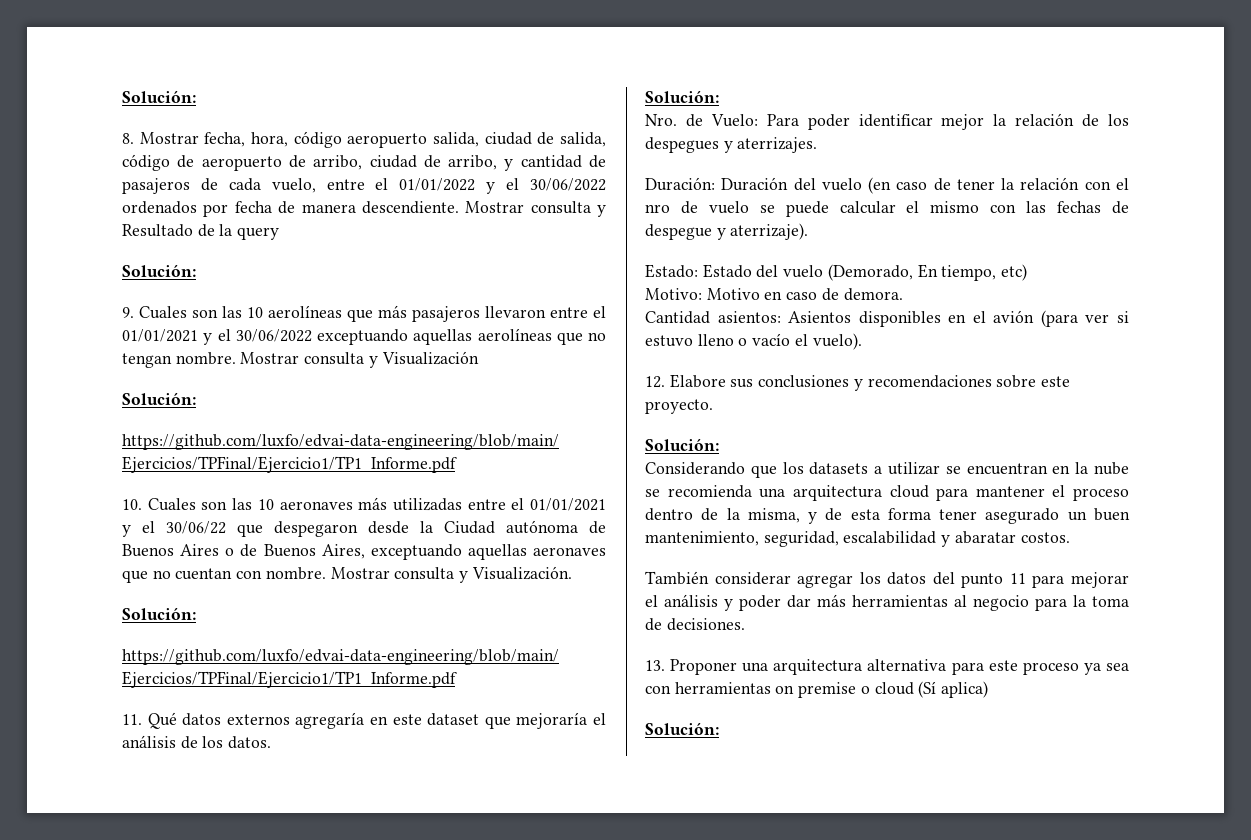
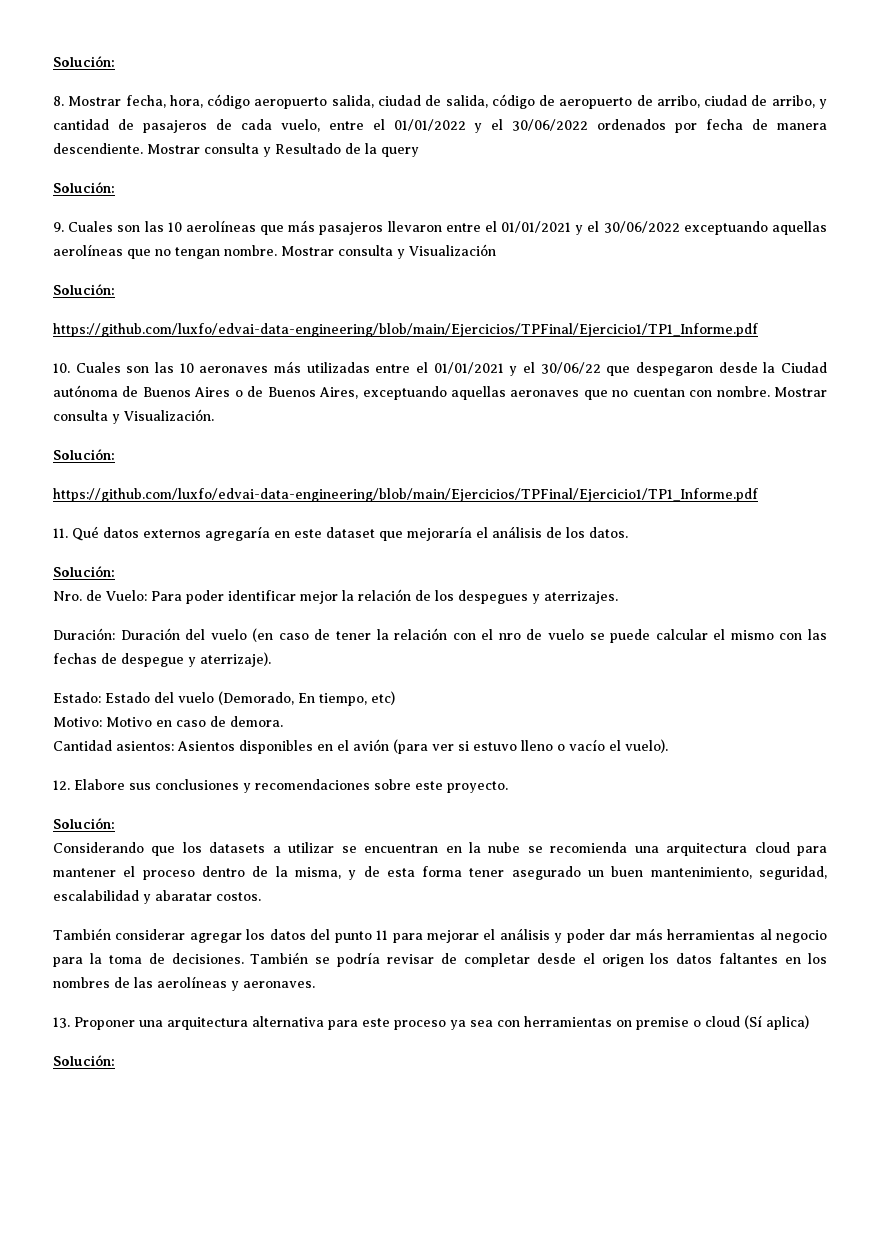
(745, 624) none -> [250,952,828,967] [53,976,315,991] También se podría revisar de completar desde el origen los datos faltantes en los nombres de las aerolíneas y aeronaves.

